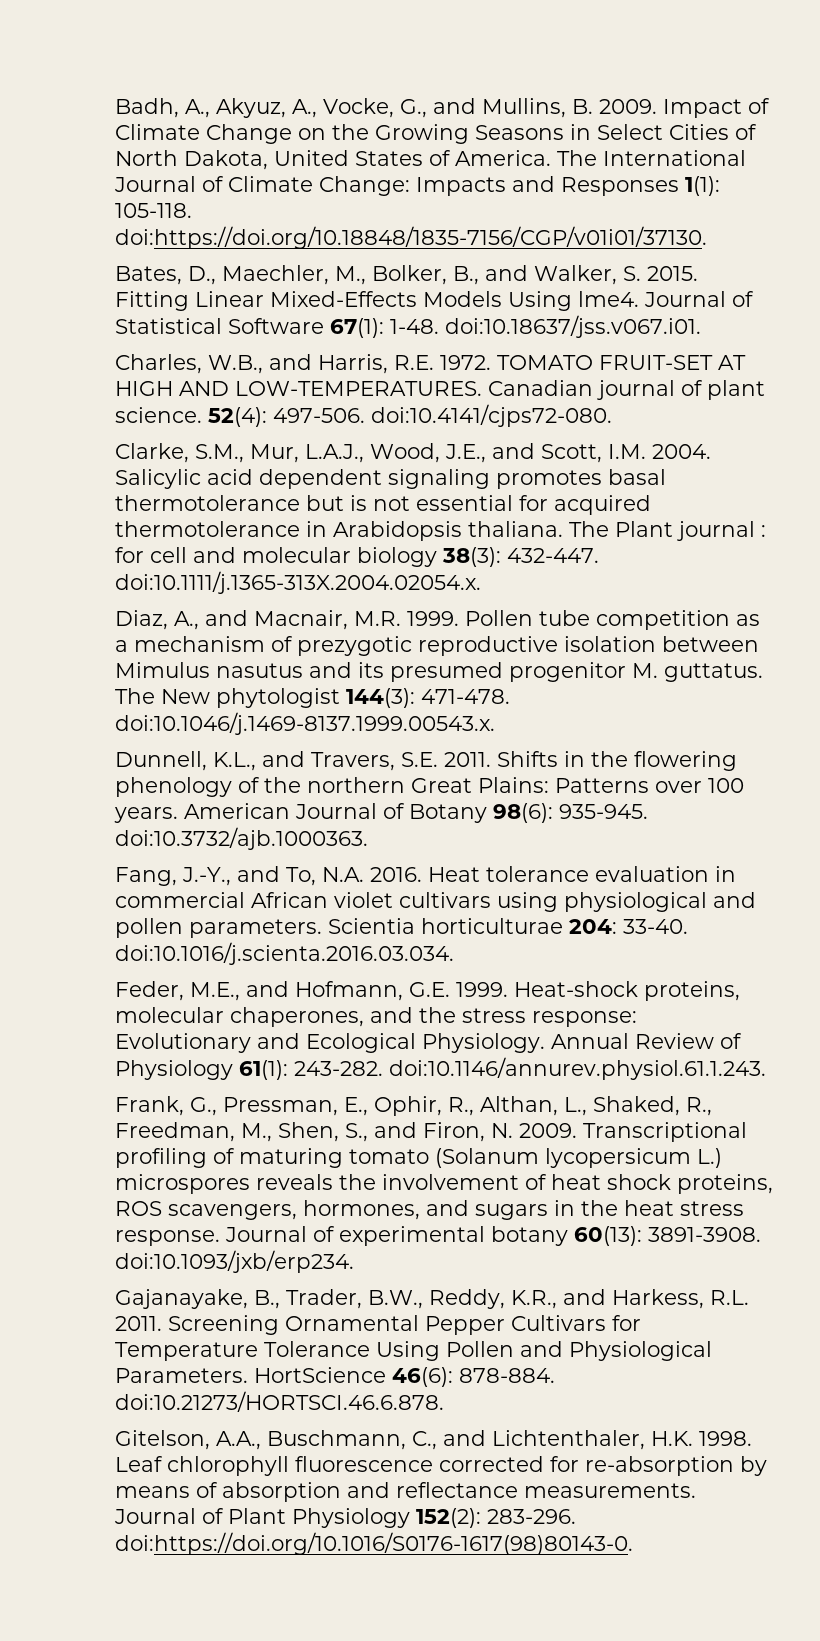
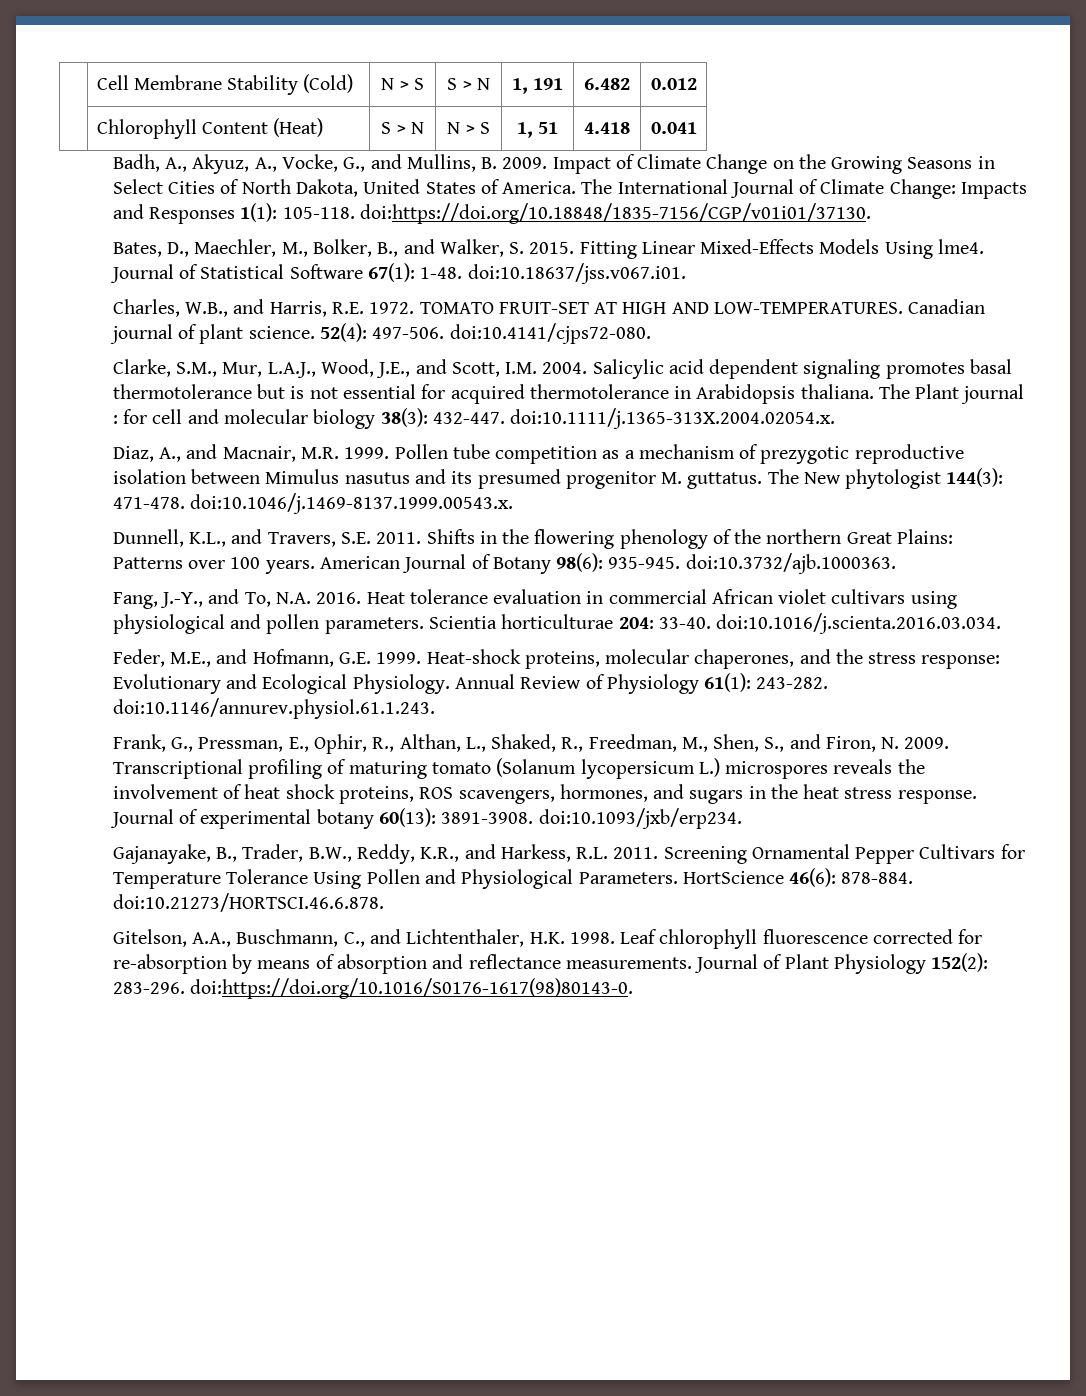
(115, 108) none -> [96,74,354,95] [381,78,424,90] [447,78,490,90] [511,78,564,94] [584,78,630,90] [651,78,698,90] [96,118,324,139] [381,122,424,134] [447,122,490,134] [516,122,559,138] [584,122,630,134] [651,122,698,134] | Cell Membrane Stability (Cold) | N > S | S > N | 1, 191 | 6.482 | 0.012 // | Chlorophyll Content (Heat) | S > N | N > S | 1, 51 | 4.418 | 0.041 //

